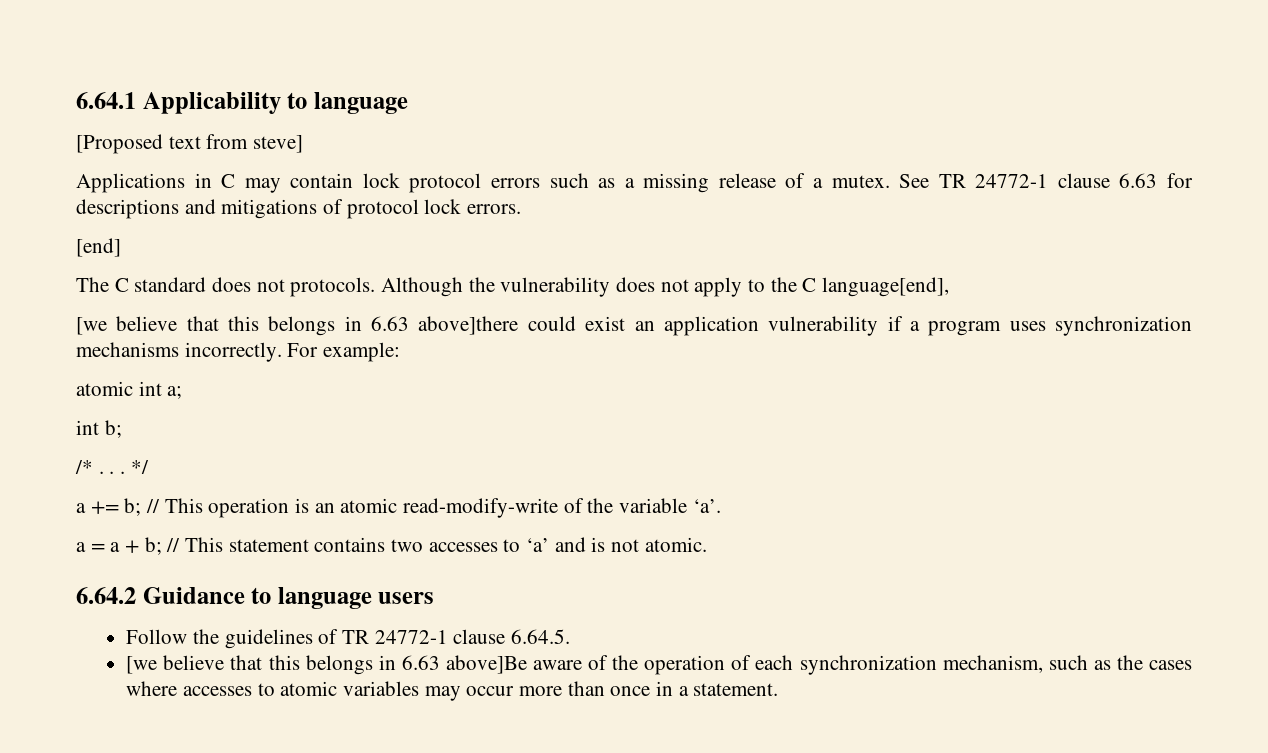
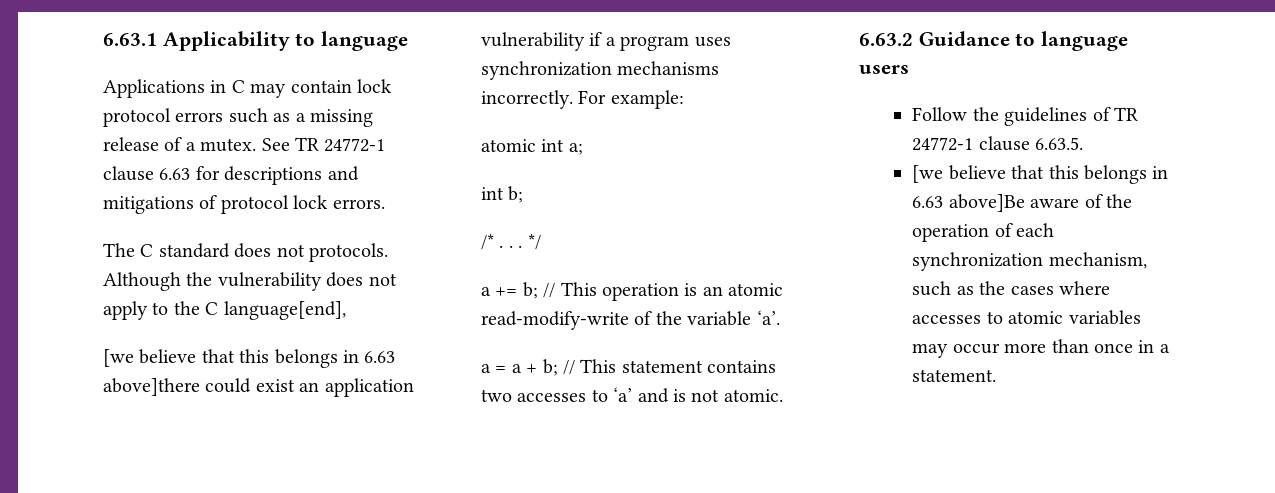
[76,92,136,109] 6.64.1 -> [103,33,157,46] 6.63.1
[76,134,304,154] // [Proposed text from steve] -> (409, 41) none
[76,238,121,257] // [end] -> (385, 204) none
[76,587,136,604] 6.64.2 -> [859,33,913,46] 6.63.2
[510,629,570,644] 6.64.5. -> [1035,137,1084,150] 6.63.5.

